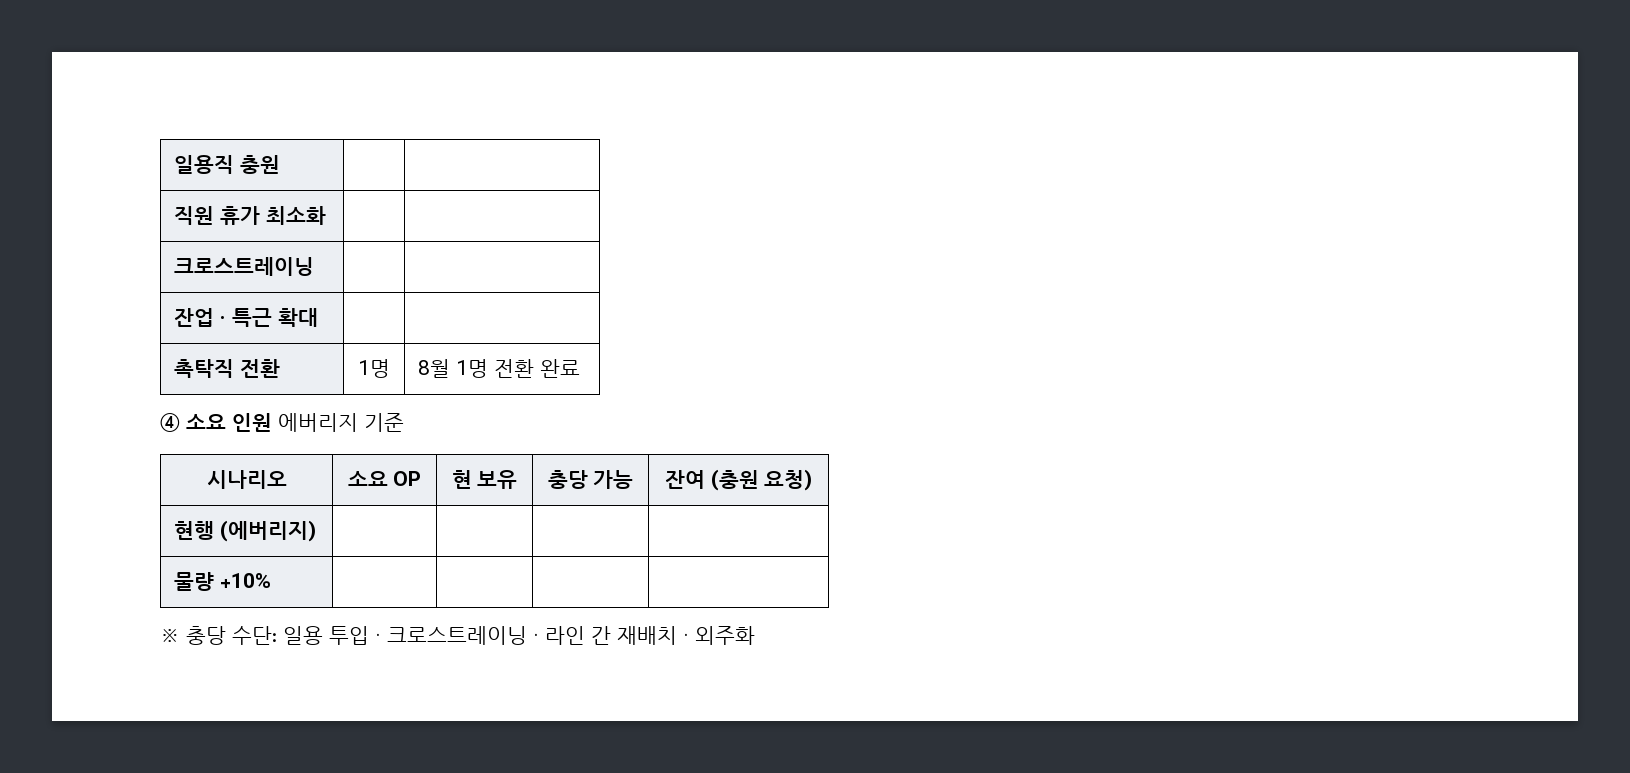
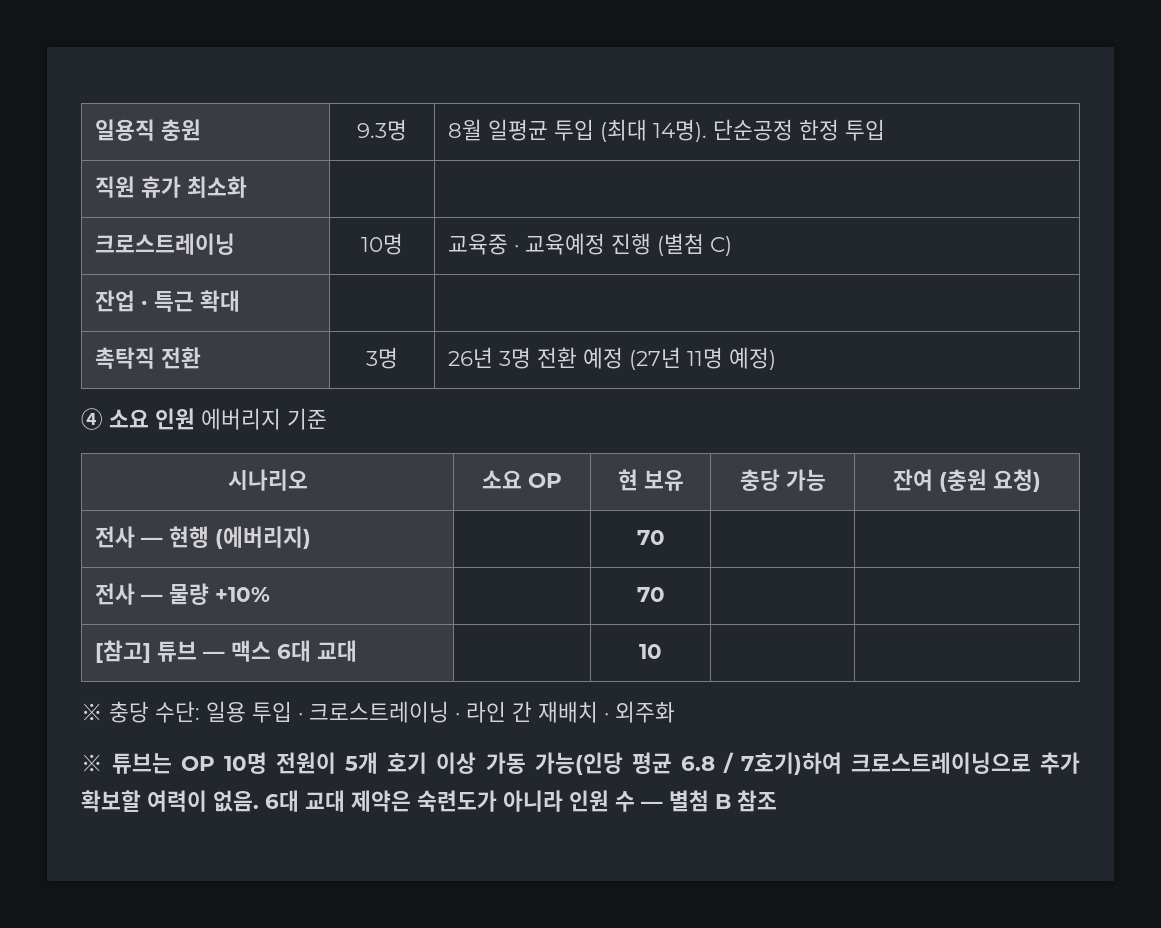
[173,206,326,225] [173,257,314,276] | // 직원 휴가 최소화 | | // 크로스트레이닝 | | -> [357,119,407,141] [447,119,885,142] [94,176,247,198] [94,233,235,255] [361,233,403,255] [447,233,732,256] 9.3명 | 8월 일평균 투입 (최대 14명). 단순공정 한정 투입 // 직원 휴가 최소화 | | // 크로스트레이닝 | 10명 | 교육중 · 교육예정 진행 (별첨 C)
[358,359,390,378] [417,359,580,378] 1명 | 8월 1명 전환 완료 -> [366,347,398,369] [447,347,776,370] 3명 | 26년 3명 전환 예정 (27년 11명 예정)
(813, 480) none -> [94,526,163,548] 전사 —
(316, 531) | | // -> [636,530,665,545] [94,583,163,605] 70 | | // 전사 —
(271, 580) none -> [636,587,665,602] [94,640,357,663] [639,644,662,659] 70 | | // [참고] 튜브 — 맥스 6대 교대 | | 10
(755, 635) none -> [81,752,1081,775] [81,790,777,812] // ※ 튜브는 OP 10명 전원이 5개 호기 이상 가동 가능(인당 평균 6.8 / 7호기)하여 크로스트레이닝으로 추가 확보할 여력이 없음. 6대 교대 제약은 숙련도가 아니라 인원 수 — 별첨 B 참조

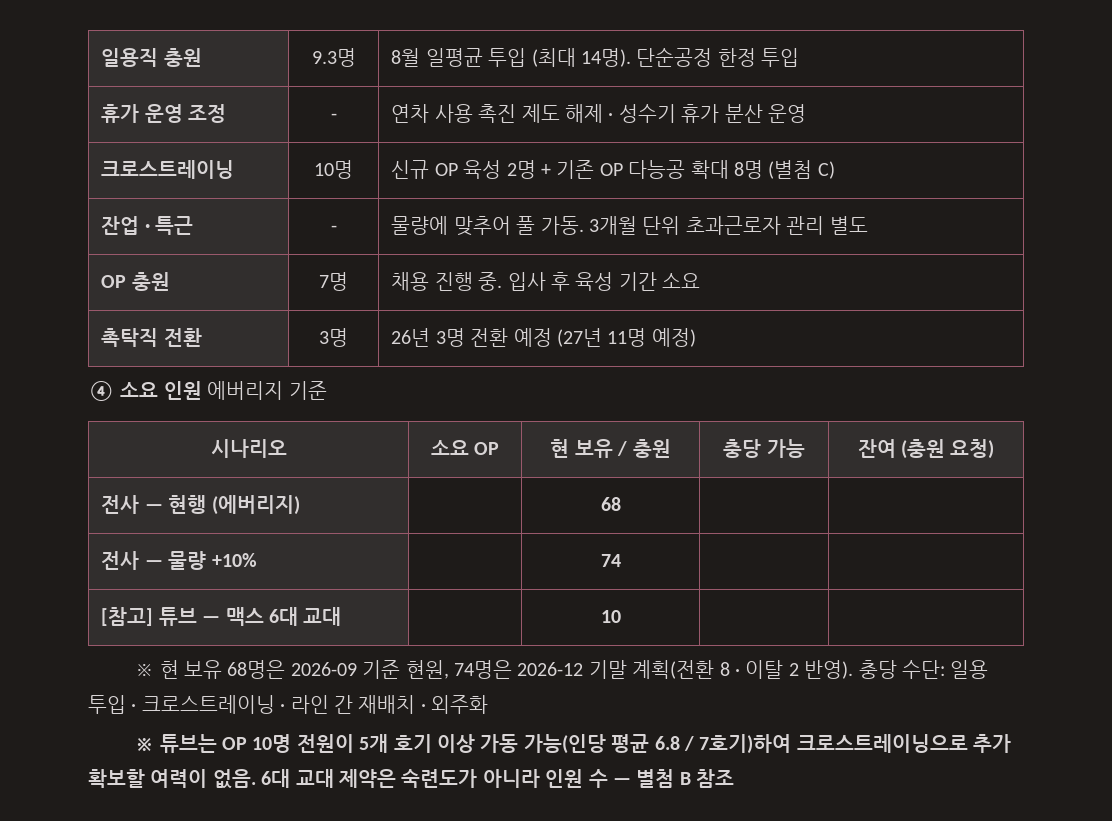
[94,176,247,198] [94,233,235,255] [361,233,403,255] [447,233,651,255] 직원 휴가 최소화 | | // 크로스트레이닝 | 10명 | 교육중 · 교육예정 진행 -> [101,104,227,123] [330,113,337,120] [391,104,807,123] [101,160,235,179] [314,160,353,179] [391,160,764,179] 휴가 운영 조정 | - | 연차 사용 촉진 제도 해제 · 성수기 휴가 분산 운영 // 크로스트레이닝 | 10명 | 신규 OP 육성 2명 + 기존 OP 다능공 확대 8명
[199,290,240,312] 확대 | | -> [330,225,337,232] [391,216,868,236] [101,272,170,291] [319,272,348,291] [391,272,701,291] | - | 물량에 맞추어 풀 가동. 3개월 단위 초과근로자 관리 별도 // OP 충원 | 7명 | 채용 진행 중. 입사 후 육성 기간 소요
(684, 480) none -> [617,439,671,458] / 충원
[636,530,665,545] 70 -> [600,497,621,511] 68
[636,587,665,602] 70 -> [600,554,621,567] 74
(103, 712) none -> [159,660,854,679] 현 보유 68명은 2026-09 기준 현원, 74명은 2026-12 기말 계획(전환 8 · 이탈 2 반영).

